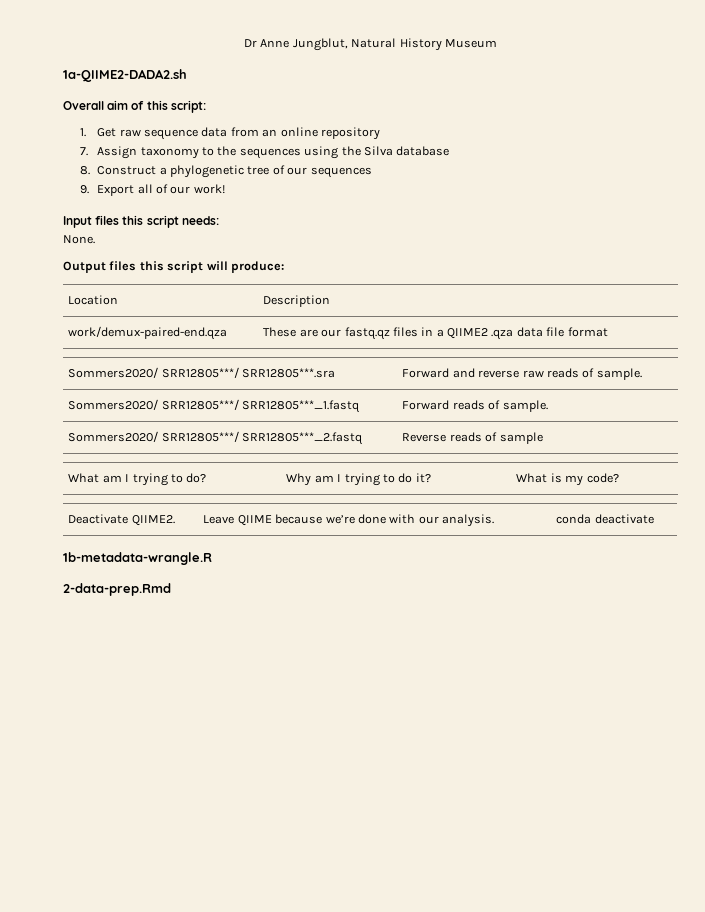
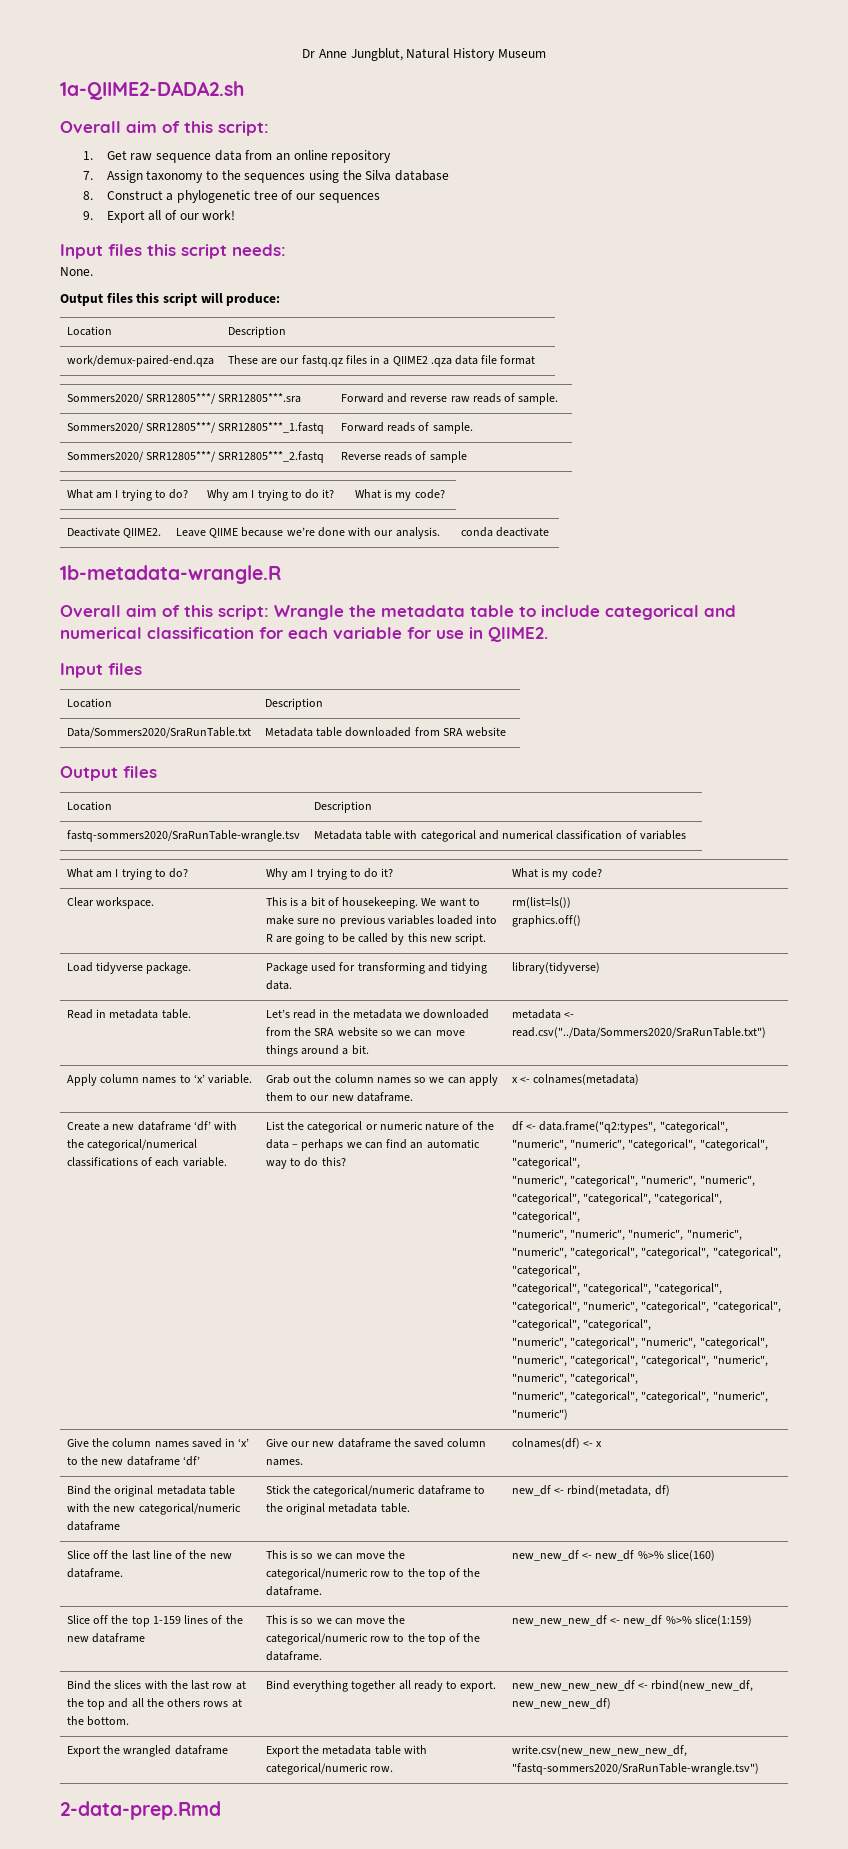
(212, 558) none -> [60,605,736,620] [60,627,548,642] [60,663,142,678] [66,698,112,708] [264,698,323,710] [66,727,251,738] [264,727,507,737] [60,766,157,781] [66,801,112,811] [313,801,372,813] [66,830,300,842] [313,830,686,842] [66,868,189,880] [265,868,394,880] [511,868,602,880] [66,897,155,909] [265,897,480,909] [265,915,498,927] [265,933,486,945] [511,897,571,908] [511,915,581,927] [66,962,192,974] [265,962,488,974] [265,980,292,990] [511,962,600,974] [66,1009,191,1019] [265,1009,490,1019] [265,1027,465,1037] [265,1045,369,1057] [511,1009,575,1019] [511,1027,766,1038] [66,1074,253,1086] [265,1074,498,1086] [265,1092,413,1102] [511,1074,640,1085] [66,1121,238,1131] [66,1139,198,1151] [66,1157,227,1167] [265,1121,494,1133] [265,1139,480,1151] [265,1157,346,1169] [511,1121,728,1133] [511,1139,768,1151] [511,1157,580,1169] [511,1175,755,1187] [511,1193,723,1205] [511,1211,580,1223] [511,1229,742,1241] [511,1247,781,1259] [511,1265,580,1277] [511,1283,723,1295] [511,1301,781,1313] [511,1319,652,1331] [511,1337,768,1349] [511,1355,768,1367] [511,1373,639,1385] [511,1391,768,1403] [511,1409,568,1420] [66,1438,250,1448] [66,1456,200,1466] [265,1438,487,1448] [265,1459,303,1466] [511,1438,603,1449] [66,1485,235,1497] [66,1503,241,1515] [66,1521,120,1531] [265,1485,485,1497] [265,1503,410,1515] [511,1485,670,1497] [66,1550,232,1560] [66,1568,123,1578] [265,1550,406,1560] [265,1568,481,1580] [265,1586,322,1596] [511,1550,715,1561] [66,1615,243,1627] [66,1633,146,1643] [265,1615,406,1625] [265,1633,481,1645] [265,1651,322,1661] [511,1615,752,1626] [66,1680,246,1690] [66,1698,242,1710] [66,1716,130,1726] [265,1680,497,1692] [511,1680,754,1692] [511,1698,611,1709] [66,1745,228,1757] [265,1745,427,1757] [265,1763,394,1775] [511,1745,687,1757] [511,1763,759,1775] // Overall aim of this script: Wrangle the metadata table to include categorical and numerical classification for each variable for use in QIIME2. // Input files // Location | Description // Data/Sommers2020/SraRunTable.txt | Metadata table downloaded from SRA website // Output files // Location | Description // fastq-sommers2020/SraRunTable-wrangle.tsv | Metadata table with categorical and numerical classification of variables // What am I trying to do? | Why am I trying to do it? | What is my code? // Clear workspace. | This is a bit of housekeeping. We want to make sure no previous variables loaded into R are going to be called by this new script. | rm(list=ls()) // graphics.off() // Load tidyverse package. | Package used for transforming and tidying data. | library(tidyverse) // Read in metadata table. | Let’s read in the metadata we downloaded from the SRA website so we can move things around a bit. | metadata <- read.csv("../Data/Sommers2020/SraRunTable.txt") // Apply column names to ‘x’ variable. | Grab out the column names so we can apply them to our new dataframe. | x <- colnames(metadata) // Create a new dataframe ‘df’ with the categorical/numerical classifications of each variable. | List the categorical or numeric nature of the data – perhaps we can find an automatic way to do this? | df <- data.frame("q2:types", "categorical", "numeric", "numeric", "categorical", "categorical", "categorical", // "numeric", "categorical", "numeric", "numeric", "categorical", "categorical", "categorical", "categorical", // "numeric", "numeric", "numeric", "numeric", "numeric", "categorical", "categorical", "categorical", "categorical", // "categorical", "categorical", "categorical", "categorical", "numeric", "categorical", "categorical", "categorical", "categorical", // "numeric", "categorical", "numeric", "categorical", "numeric", "categorical", "categorical", "numeric", "numeric", "categorical", // "numeric", "categorical", "categorical", "numeric", "numeric") // Give the column names saved in ‘x’ to the new dataframe ‘df’ | Give our new dataframe the saved column names. | colnames(df) <- x // Bind the original metadata table with the new categorical/numeric dataframe | Stick the categorical/numeric dataframe to the original metadata table. | new_df <- rbind(metadata, df) // Slice off the last line of the new dataframe. | This is so we can move the categorical/numeric row to the top of the dataframe. | new_new_df <- new_df %>% slice(160) // Slice off the top 1-159 lines of the new dataframe | This is so we can move the categorical/numeric row to the top of the dataframe. | new_new_new_df <- new_df %>% slice(1:159) // Bind the slices with the last row at the top and all the others rows at the bottom. | Bind everything together all ready to export. | new_new_new_new_df <- rbind(new_new_df, new_new_new_df) // Export the wrangled dataframe | Export the metadata table with categorical/numeric row. | write.csv(new_new_new_new_df, "fastq-sommers2020/SraRunTable-wrangle.tsv")

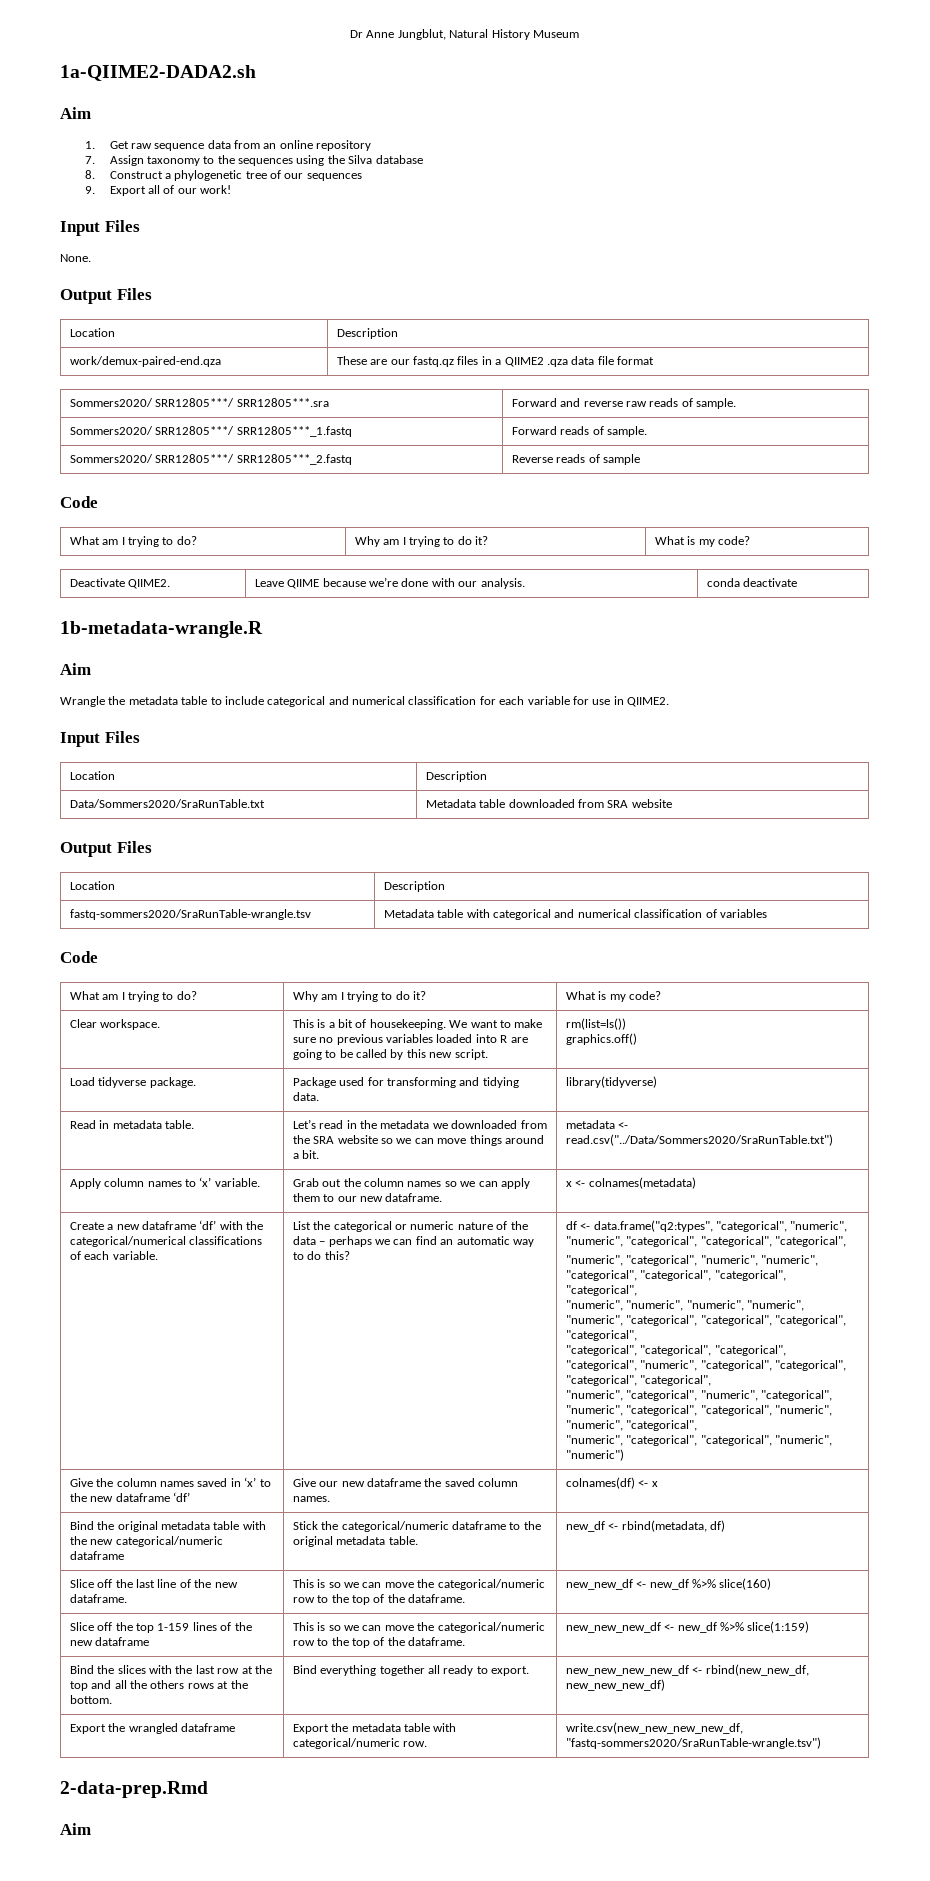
[60,121,269,136] Overall aim of this script: -> [60,107,91,119] Aim
[108,244,286,259] [60,267,93,276] [60,292,281,306] files this script needs: // None. // Output files this script will produce: -> [104,220,140,232] [60,254,91,262] [60,288,152,304] Files // None. // Output Files
(467, 457) none -> [60,496,98,508] // Code
[60,605,269,620] Overall aim of this script: -> [60,663,91,675] Aim //
[108,663,142,675] files -> [104,731,140,743] Files
[123,766,157,778] files -> [116,841,152,853] Files
(686, 835) none -> [60,951,98,963] // Code
(221, 1810) none -> [60,1823,91,1835] // Aim

